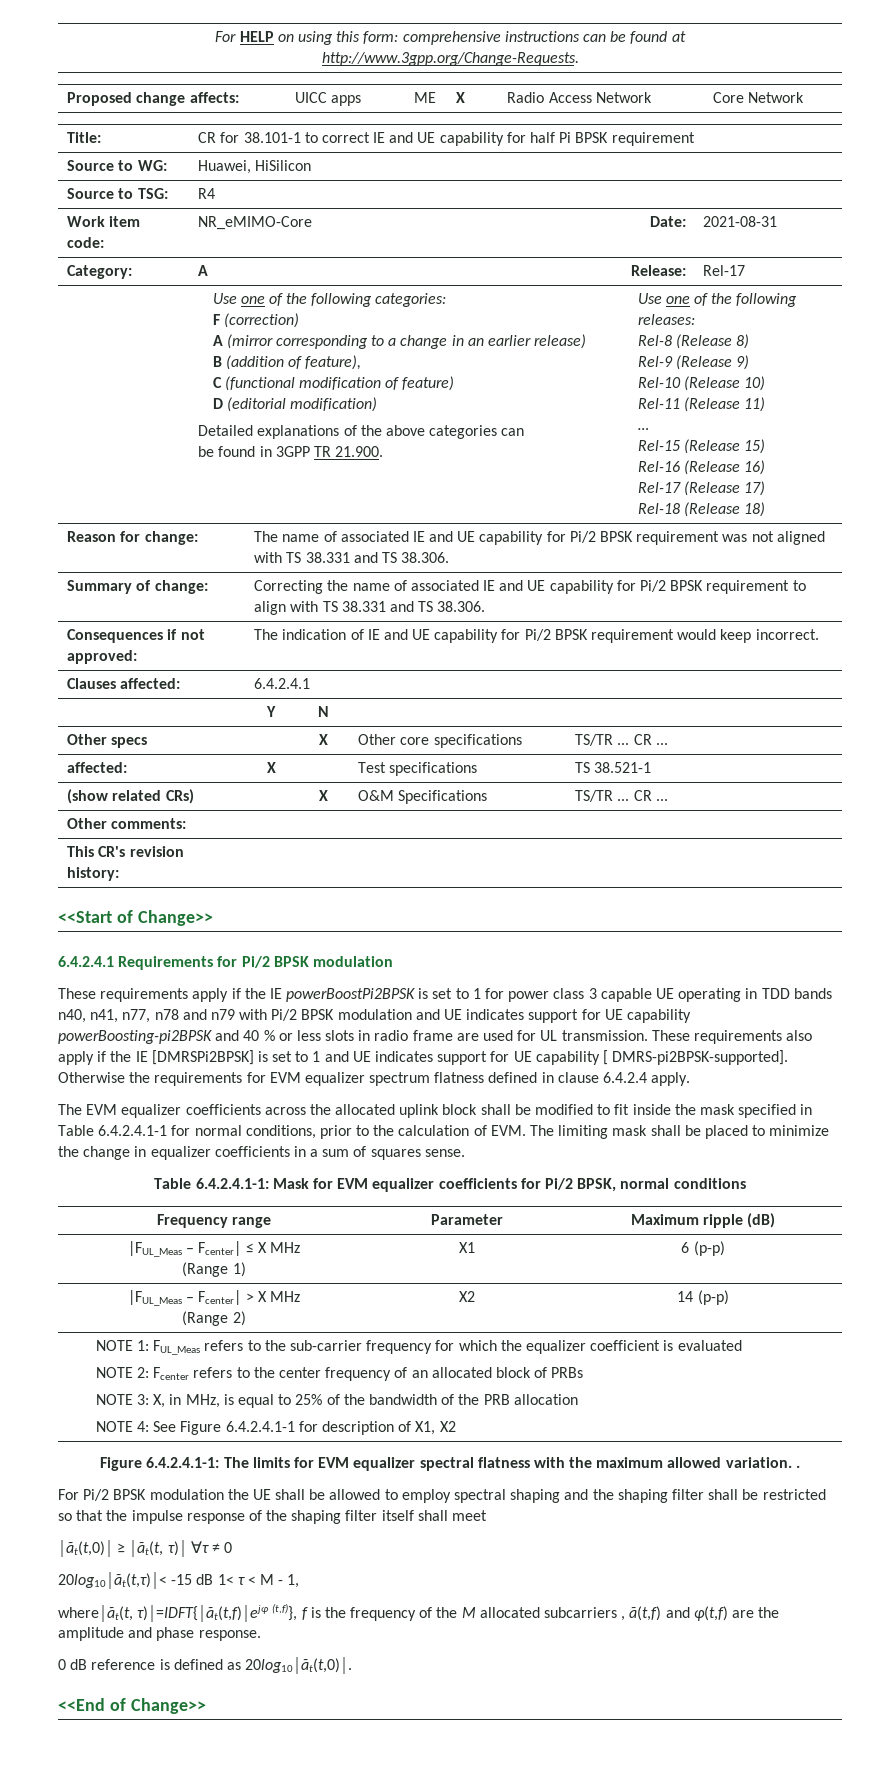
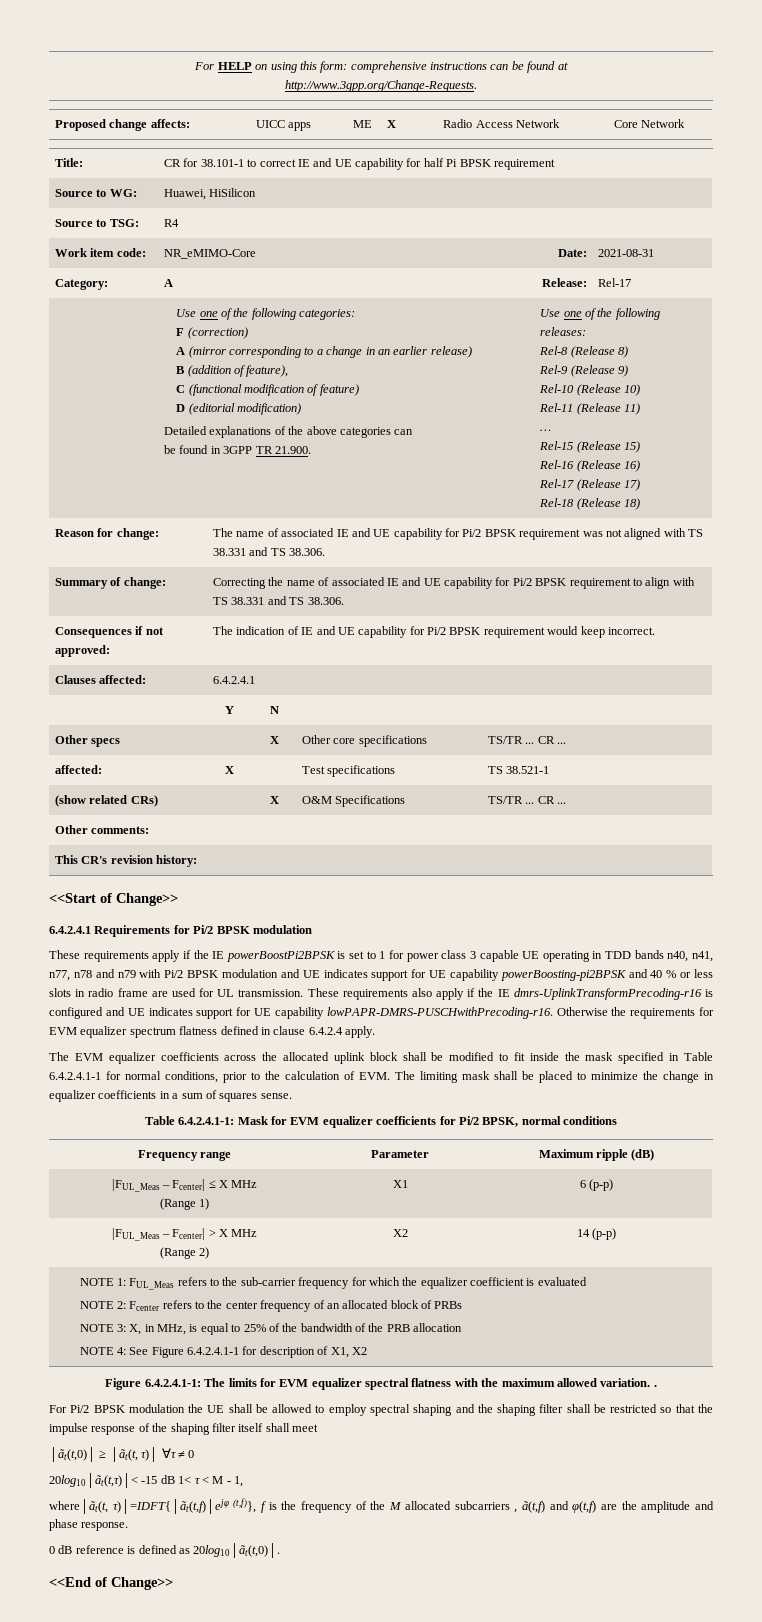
[151,1050,789,1065] [DMRSPi2BPSK] is set to 1 and UE indicates support for UE capability [ DMRS-pi2BPSK-supported]. -> [513,988,714,1000] [49,1007,553,1019] dmrs-UplinkTransformPrecoding-r16 is configured and UE indicates support for UE capability lowPAPR-DMRS-PUSCHwithPrecoding-r16.

